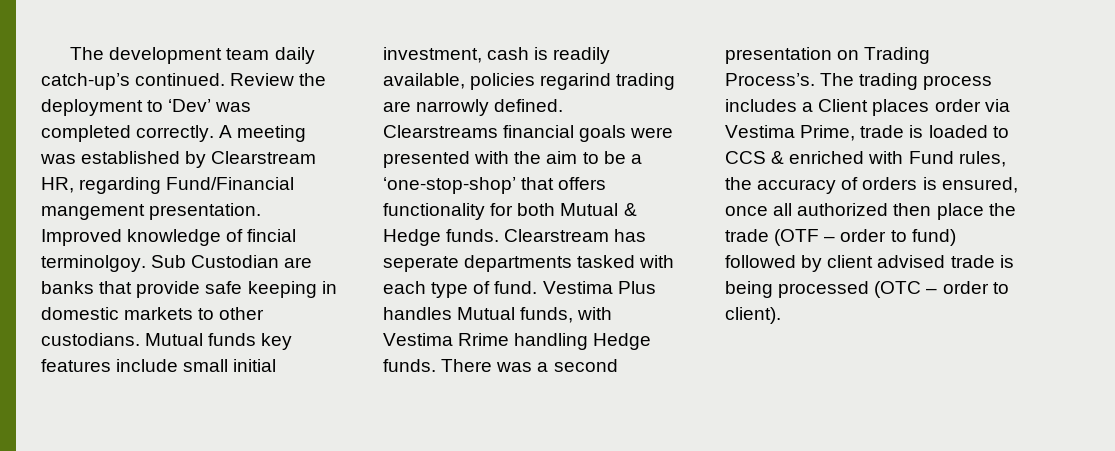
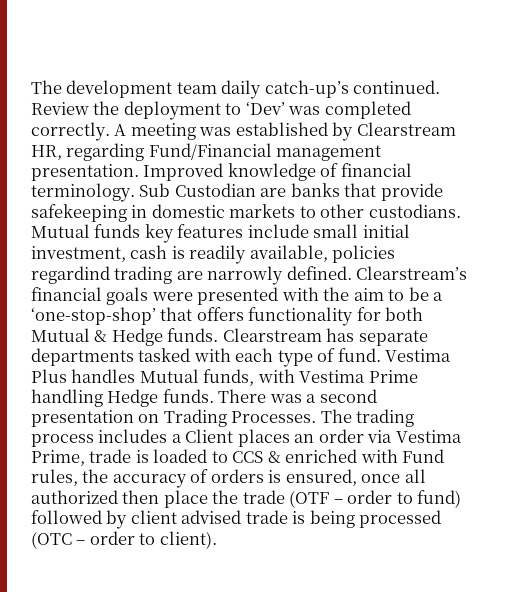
[41,204,145,220] mangement -> [276,145,382,161] management
[247,229,297,242] [41,255,146,272] fincial terminolgoy. -> [340,163,412,177] [31,183,135,202] financial terminology.
[205,281,317,298] safe keeping -> [31,204,127,222] safekeeping
[540,73,612,90] regarind -> [31,266,110,284] regardind
[383,125,498,138] Clearstreams -> [356,266,468,280] Clearstream’s
[383,256,459,272] seperate -> [358,330,428,346] separate
[458,333,510,346] Rrime -> [368,370,418,383] Prime
[725,73,815,86] Process’s. -> [231,411,317,423] Processes.
(930, 107) none -> [294,434,315,443] an

